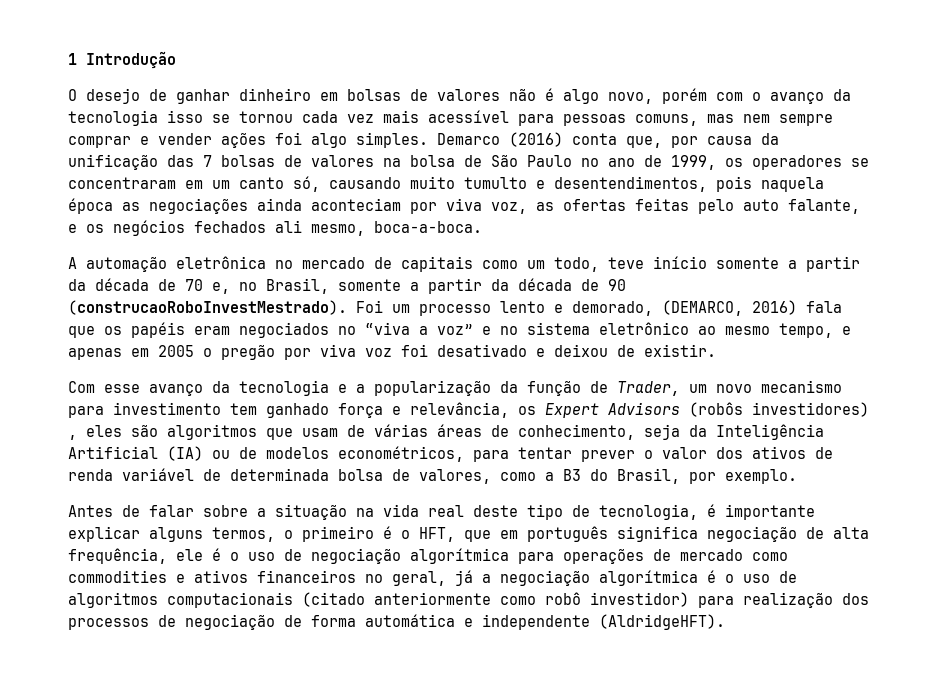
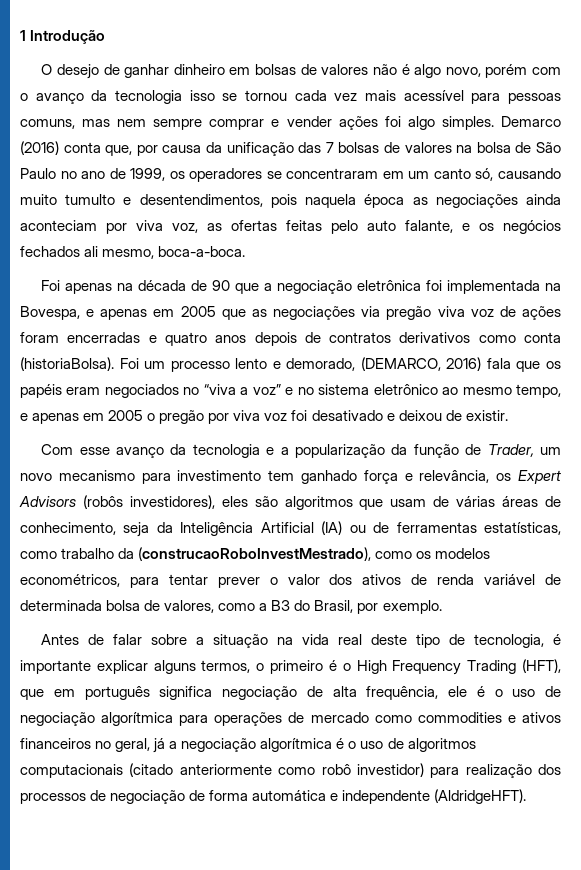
[68,256,860,272] [68,278,626,294] [68,300,347,315] A automação eletrônica no mercado de capitais como um todo, teve início somente a partir da década de 70 e, no Brasil, somente a partir da década de 90 (construcaoRoboInvestMestrado). -> [41,280,561,294] [20,306,561,320] [20,332,561,346] [20,357,114,371] Foi apenas na década de 90 que a negociação eletrônica foi implementada na Bovespa, e apenas em 2005 que as negociações via pregão viva voz de ações foram encerradas e quatro anos depois de contratos derivativos como conta (historiaBolsa).
[752,402,869,417] [68,435,77,440] investidores) , -> [129,495,215,509] investidores),
(257, 453) none -> [396,522,562,535] [20,547,432,561] ferramentas estatísticas, como trabalho da (construcaoRoboInvestMestrado), como os
[419,527,455,542] HFT, -> [356,659,561,675] High Frequency Trading (HFT),

